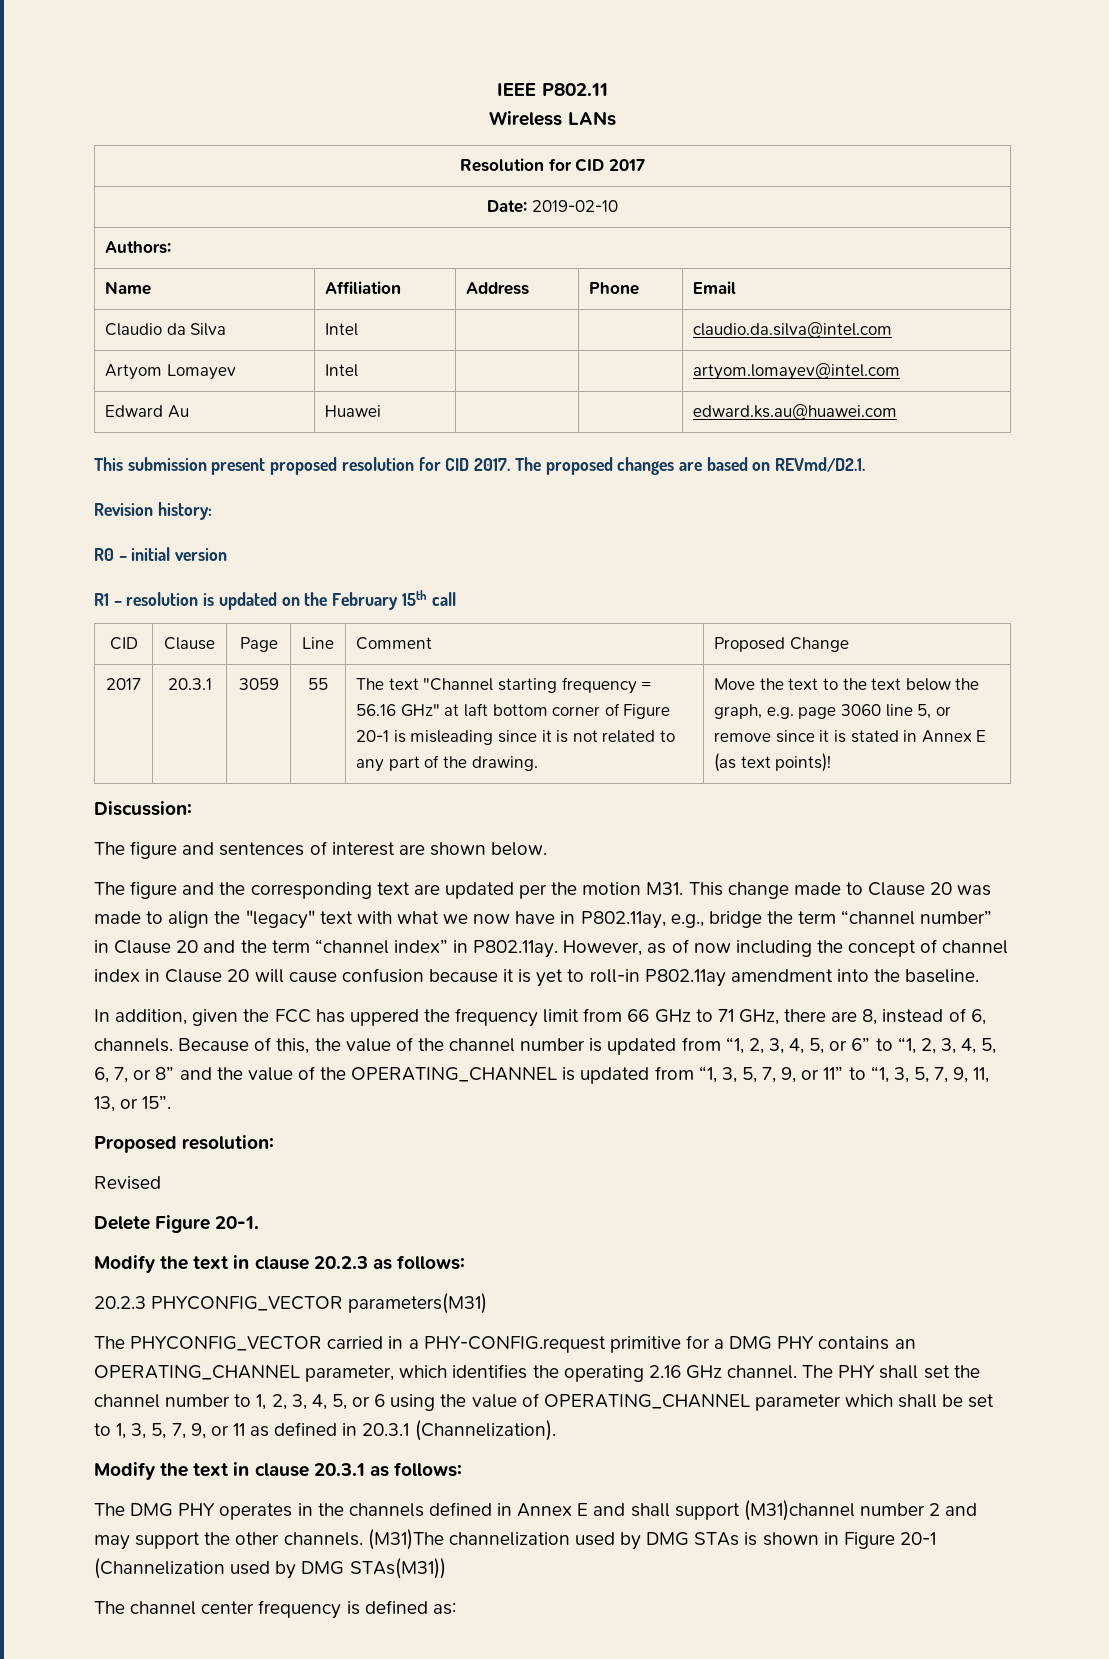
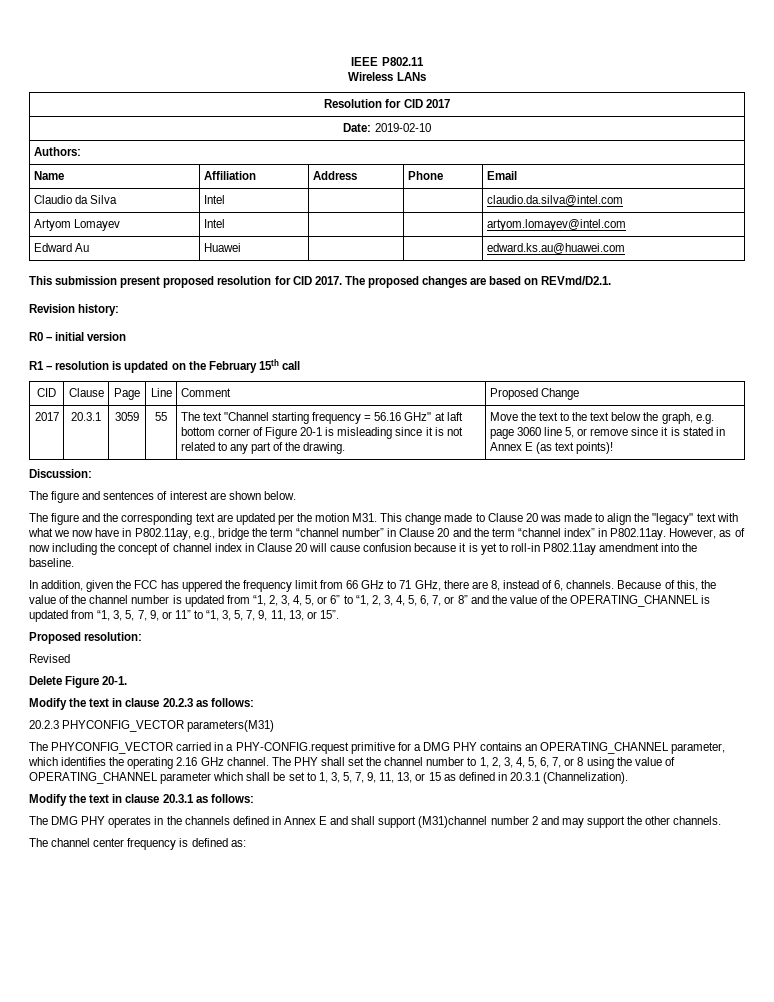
[352,1394,386,1407] or 6 -> [540,757,584,768] 6, 7, or 8
[210,1423,245,1436] or 11 -> [379,772,441,783] 11, 13, or 15
[367,1529,936,1550] [94,1558,446,1579] (M31)The channelization used by DMG STAs is shown in Figure 20-1 (Channelization used by DMG STAs(M31)) -> (722, 820) none

